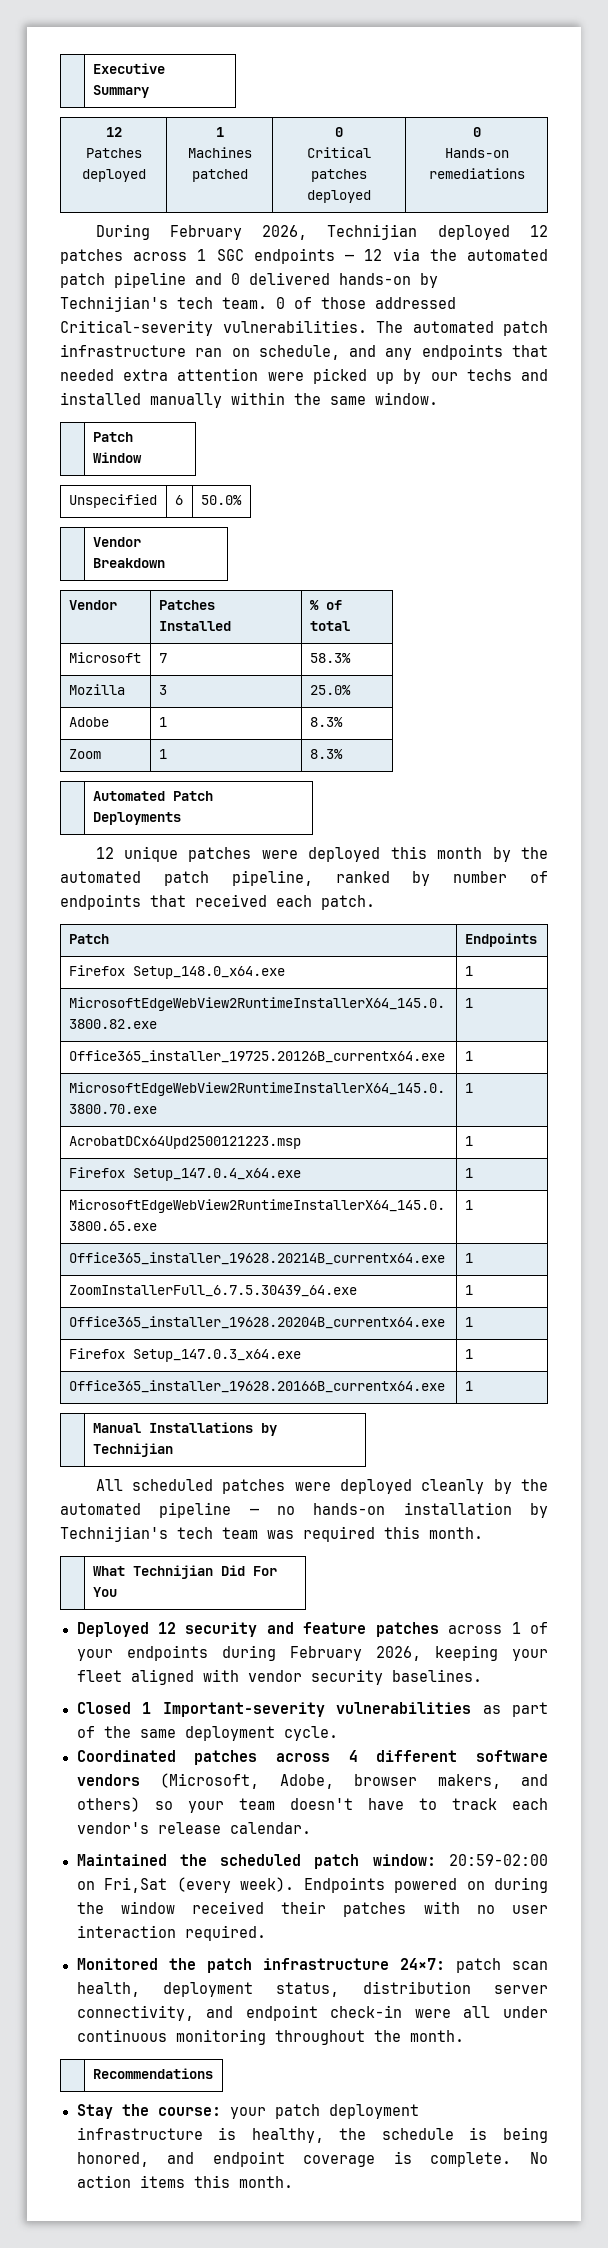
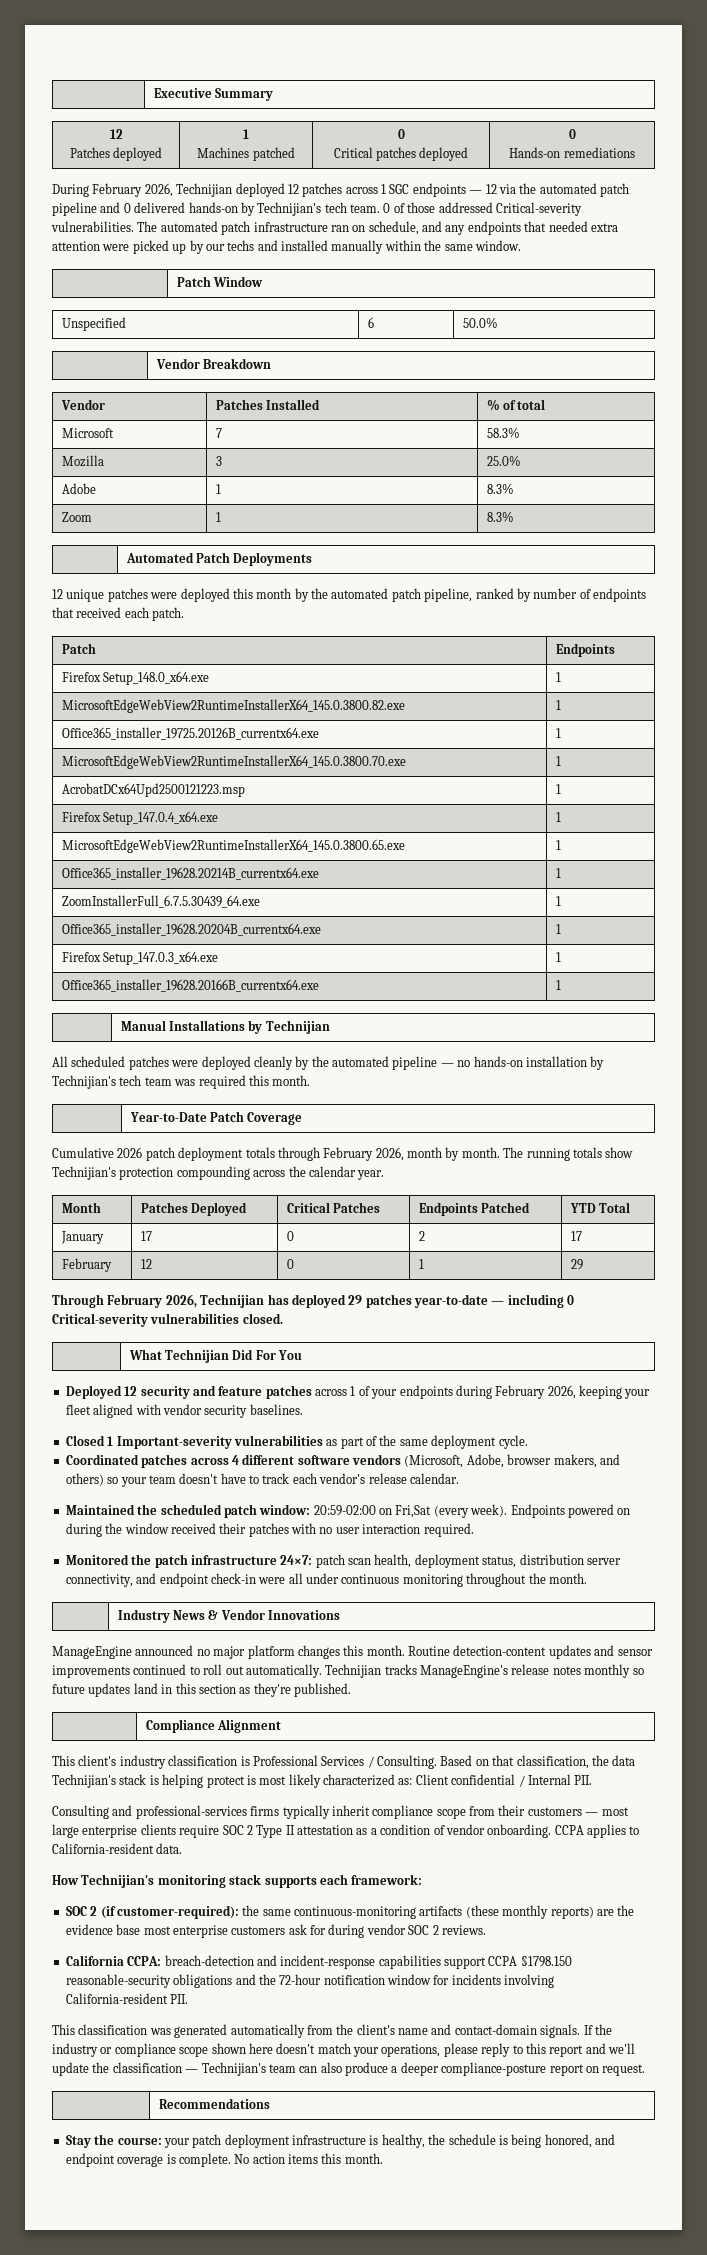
(483, 1533) none -> [129,1111,303,1125] [52,1147,634,1161] [52,1166,385,1180] [61,1202,101,1213] [140,1202,247,1216] [286,1202,380,1213] [418,1202,530,1216] [569,1202,630,1213] [60,1231,104,1244] [140,1231,152,1241] [286,1231,294,1241] [418,1231,425,1241] [570,1231,582,1241] [61,1258,112,1272] [140,1259,152,1269] [286,1259,294,1269] [418,1259,424,1269] [570,1259,583,1270] [52,1294,575,1308] [52,1313,283,1327] // | Year-to-Date Patch Coverage // Cumulative 2026 patch deployment totals through February 2026, month by month. The running totals show Technijian's protection compounding across the calendar year. // Month | Patches Deployed | Critical Patches | Endpoints Patched | YTD Total // January | 17 | 0 | 2 | 17 // February | 12 | 0 | 1 | 29 // Through February 2026, Technijian has deployed 29 patches year-to-date — including 0 Critical-severity vulnerabilities closed.
(464, 2036) none -> [117,1609,341,1623] [52,1645,653,1659] [52,1664,644,1678] [52,1683,351,1697] [145,1719,281,1733] [52,1755,636,1769] [52,1774,593,1788] [52,1805,629,1819] [52,1824,640,1838] [52,1843,183,1854] [52,1874,423,1888] [65,1905,635,1919] [65,1924,486,1938] [65,1955,572,1969] [65,1974,555,1988] [65,1993,189,2004] [52,2024,612,2038] [52,2043,635,2057] [52,2062,646,2076] // | Industry News & Vendor Innovations // ManageEngine announced no major platform changes this month. Routine detection-content updates and sensor improvements continued to roll out automatically. Technijian tracks ManageEngine's release notes monthly so future updates land in this section as they're published. // | Compliance Alignment // This client's industry classification is Professional Services / Consulting. Based on that classification, the data Technijian's stack is helping protect is most likely characterized as: Client confidential / Internal PII. // Consulting and professional-services firms typically inherit compliance scope from their customers — most large enterprise clients require SOC 2 Type II attestation as a condition of vendor onboarding. CCPA applies to California-resident data. // How Technijian's monitoring stack supports each framework: // SOC 2 (if customer-required): the same continuous-monitoring artifacts (these monthly reports) are the evidence base most enterprise customers ask for during vendor SOC 2 reviews. // California CCPA: breach-detection and incident-response capabilities support CCPA §1798.150 reasonable-security obligations and the 72-hour notification window for incidents involving California-resident PII. // This classification was generated automatically from the client's name and contact-domain signals. If the industry or compliance scope shown here doesn't match your operations, please reply to this report and we'll update the classification — Technijian's team can also produce a deeper compliance-posture report on request.

